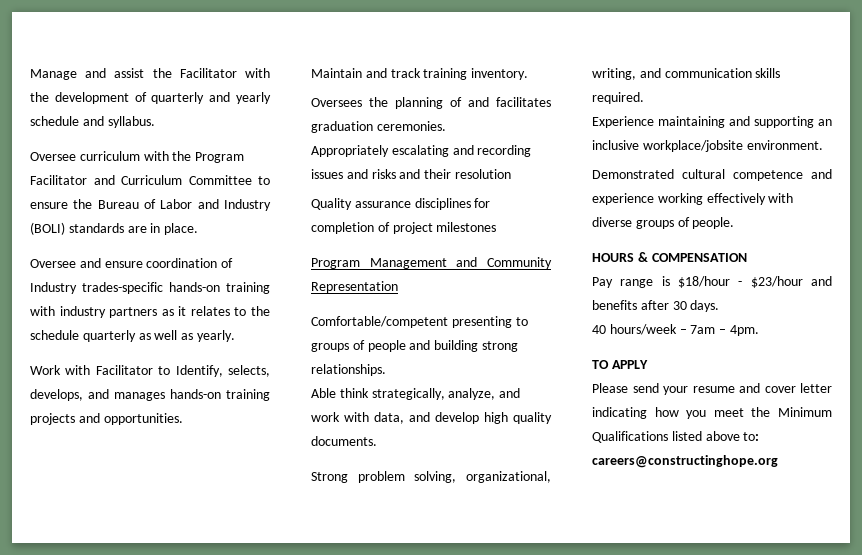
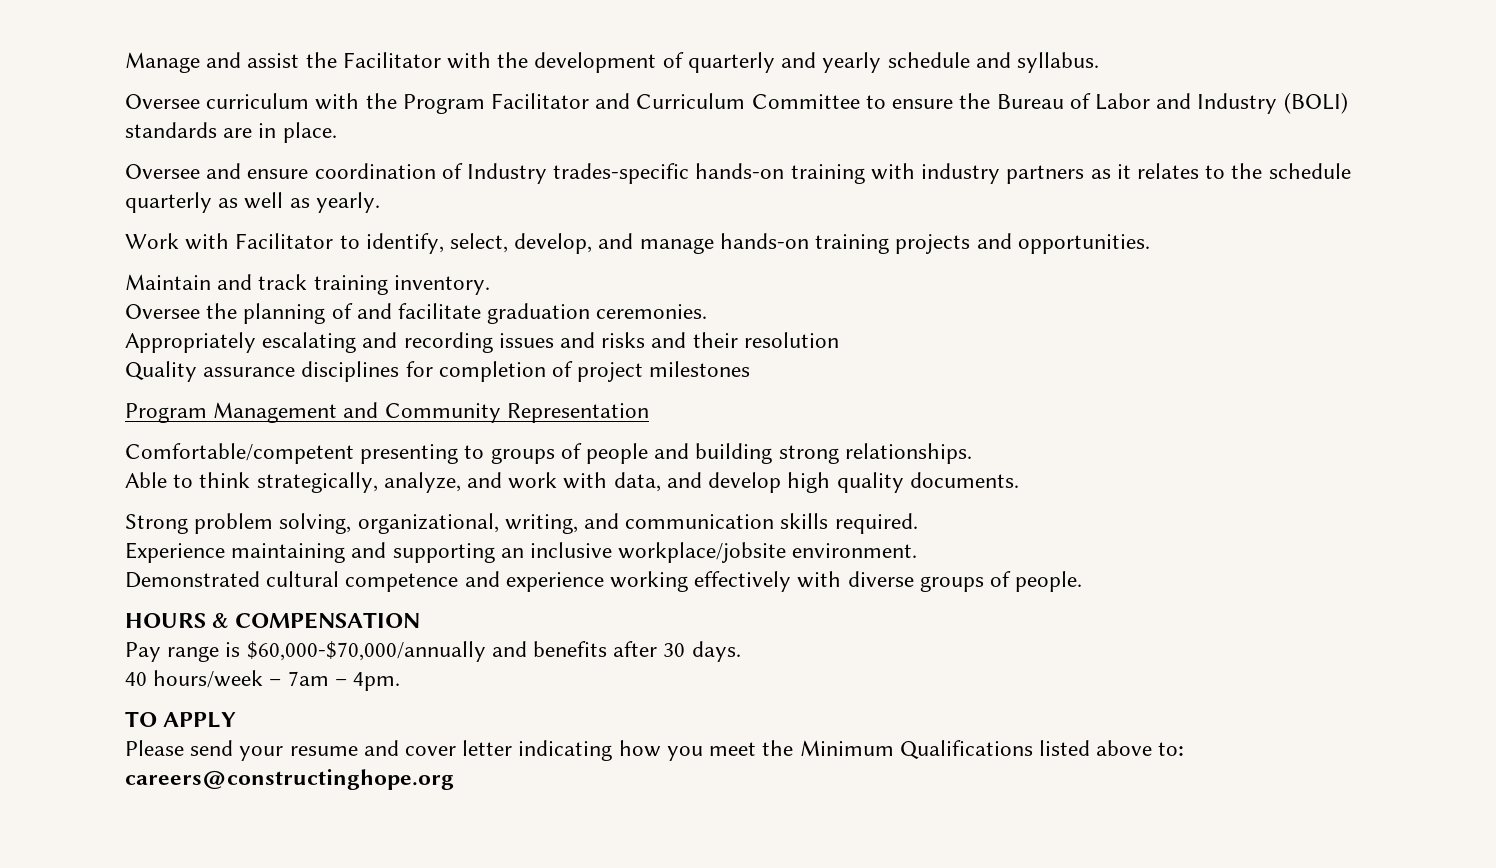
[175,365,270,377] [30,389,165,401] Identify, selects, develops, and manages -> [365,233,714,254] identify, select, develop, and manage
[311,98,362,107] Oversees -> [125,304,200,319] Oversee
[496,97,551,107] facilitates -> [398,303,482,319] facilitate
(336, 393) none -> [173,474,194,488] to
[678,276,803,288] $18/hour - $23/hour -> [246,641,486,662] $60,000-$70,000/annually

